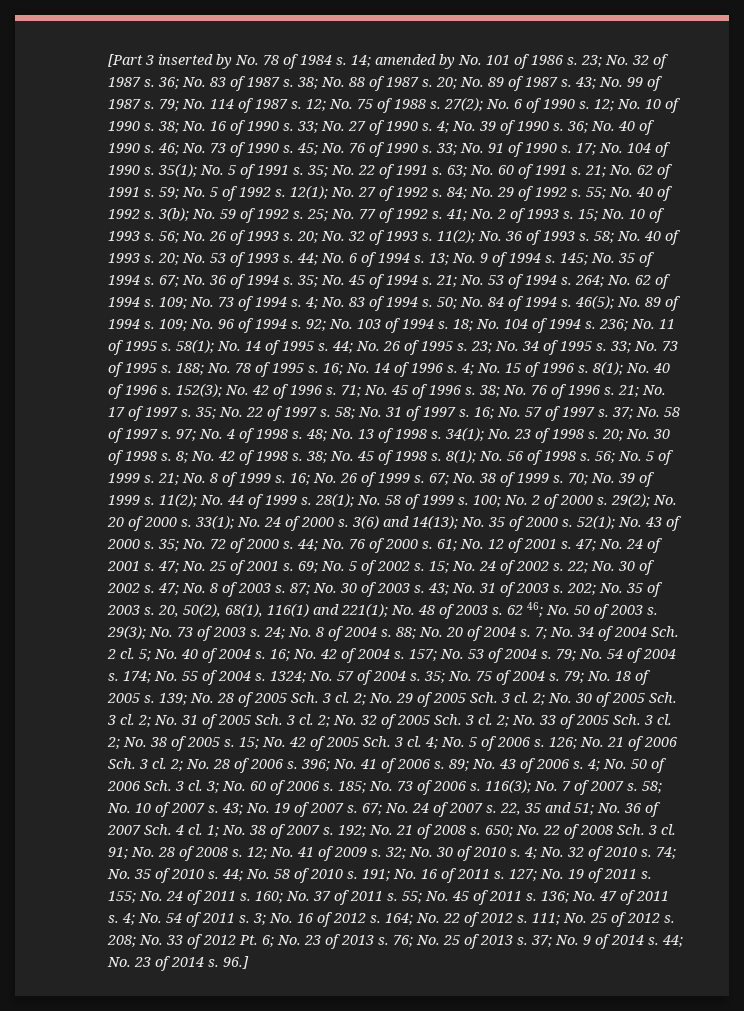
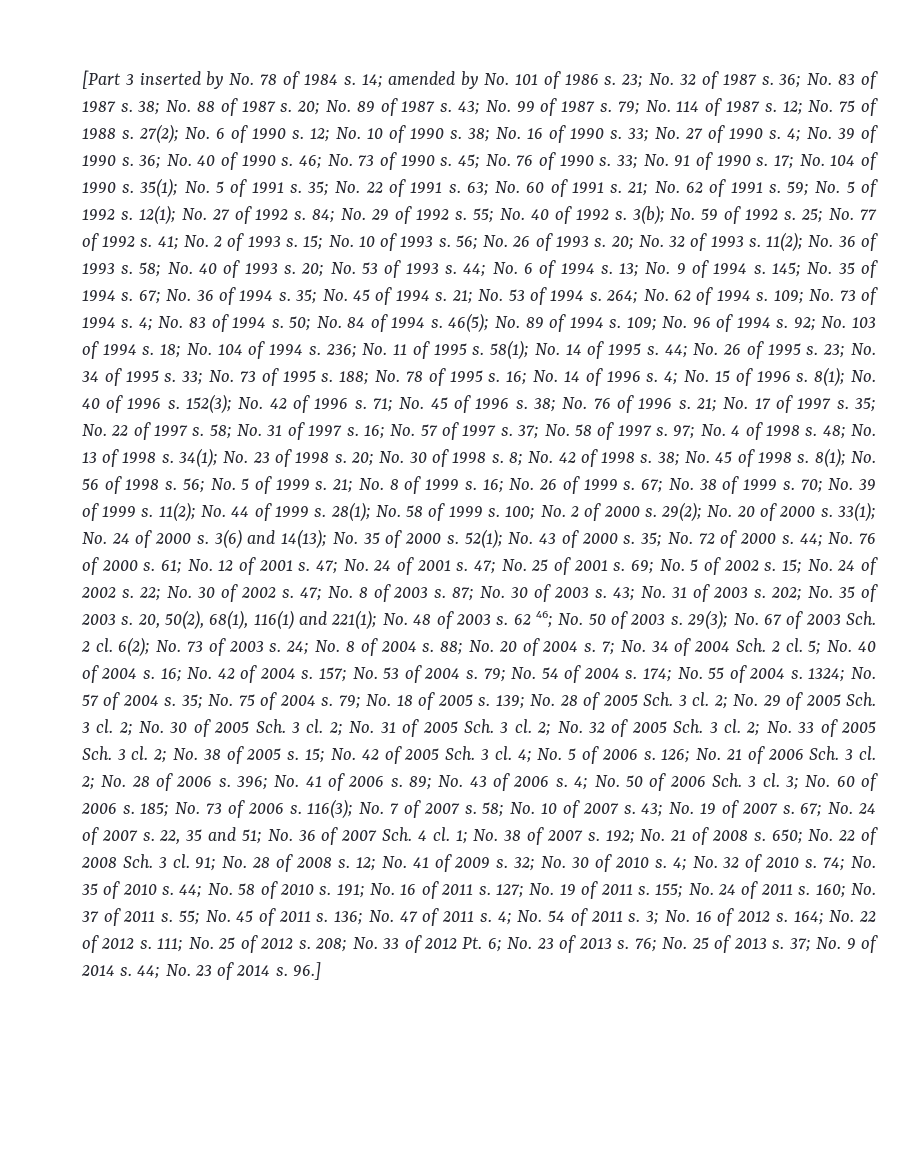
(173, 632) none -> [763,611,876,629] [80,637,182,657] 67 of 2003 Sch. 2 cl. 6(2); No.

